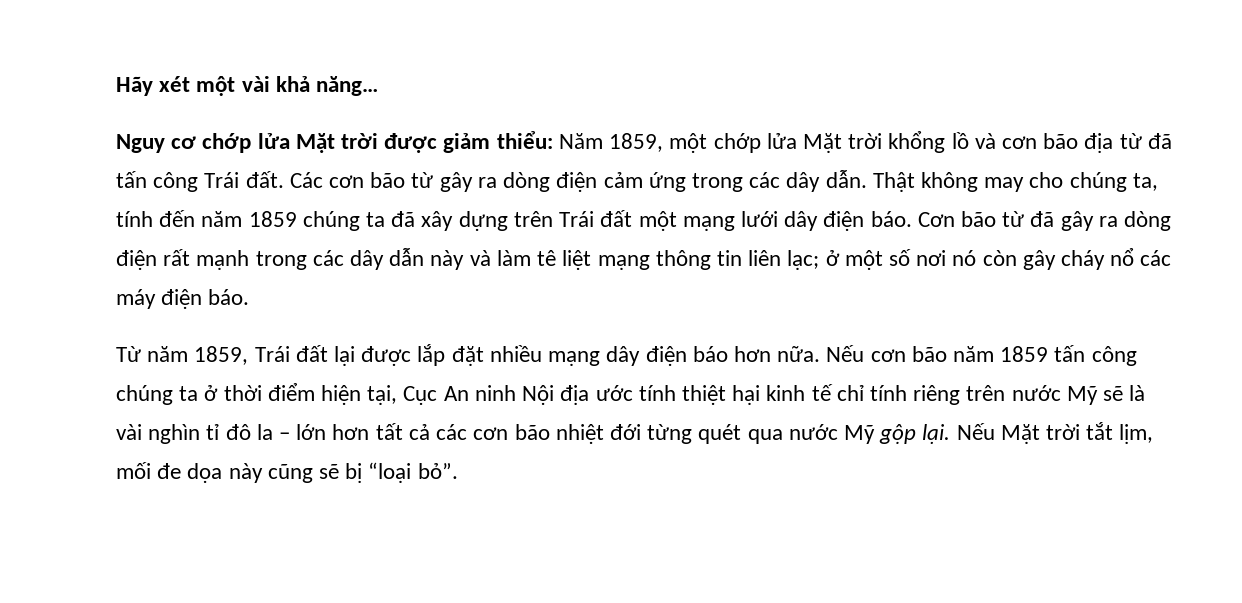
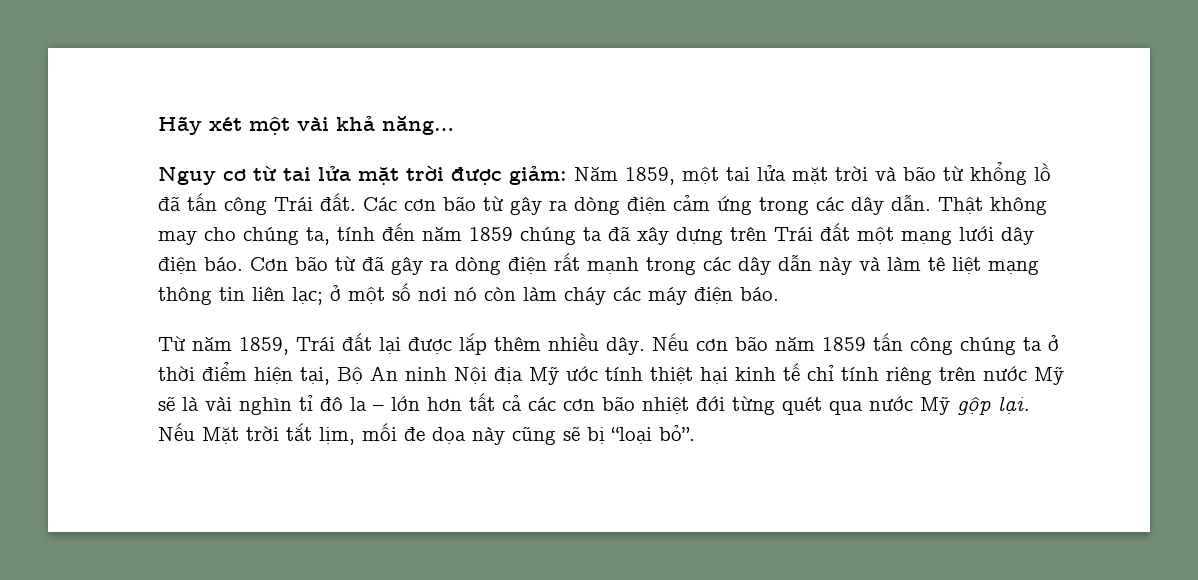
[202,131,1142,153] chớp lửa Mặt trời được giảm thiểu: Năm 1859, một chớp lửa Mặt trời khổng lồ và cơn bão địa từ -> [253,162,1051,185] từ tai lửa mặt trời được giảm: Năm 1859, một tai lửa mặt trời và bão từ khổng lồ
[1022,248,1135,270] gây cháy nổ -> [523,287,606,305] làm cháy
[451,345,821,366] đặt nhiều mạng dây điện báo hơn nữa. -> [494,333,645,355] thêm nhiều dây.
[403,386,438,405] Cục -> [337,367,363,384] Bộ
(590, 395) none -> [529,367,559,385] Mỹ

